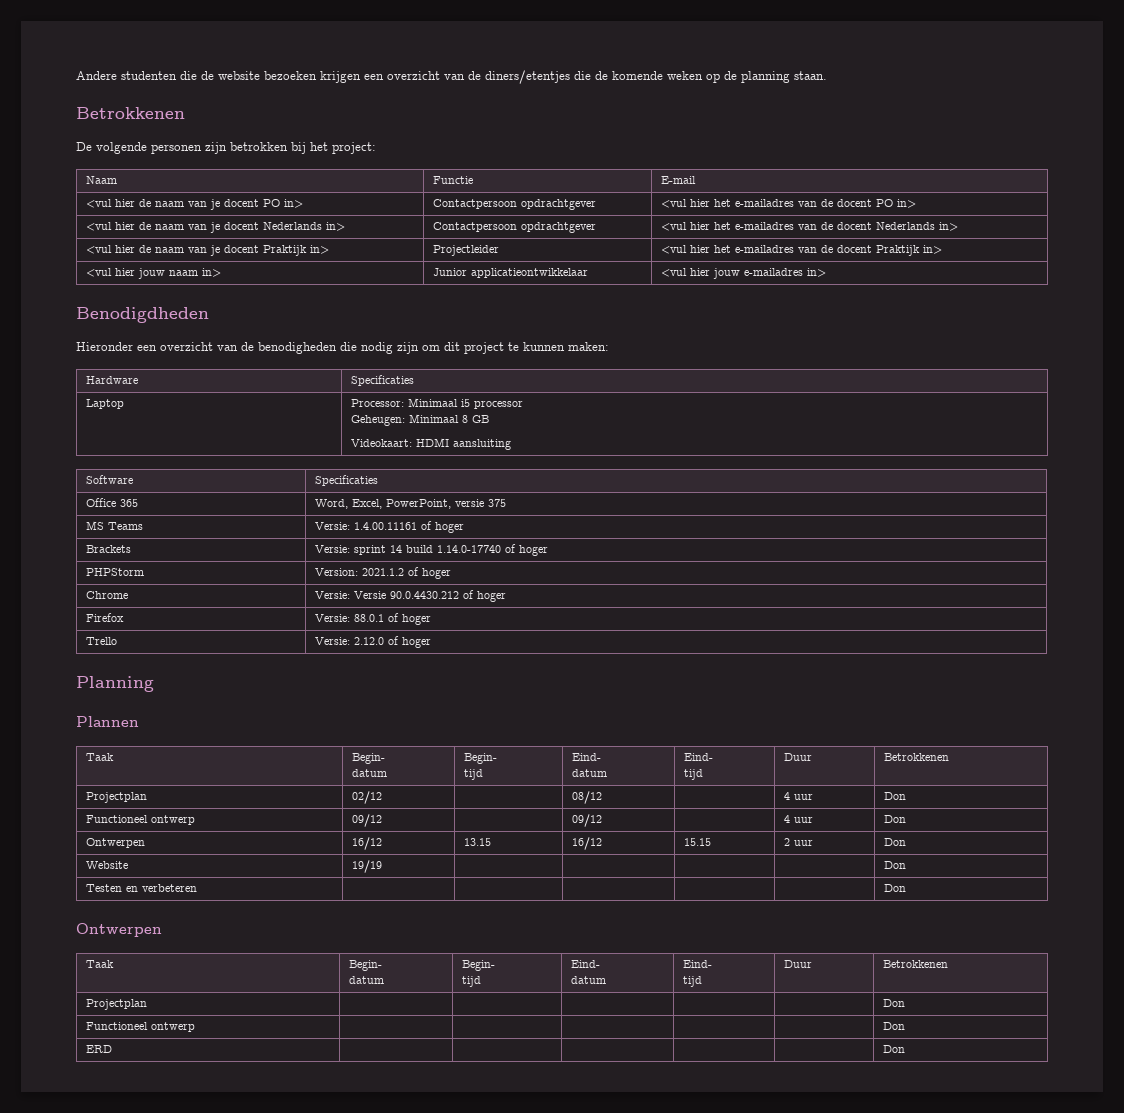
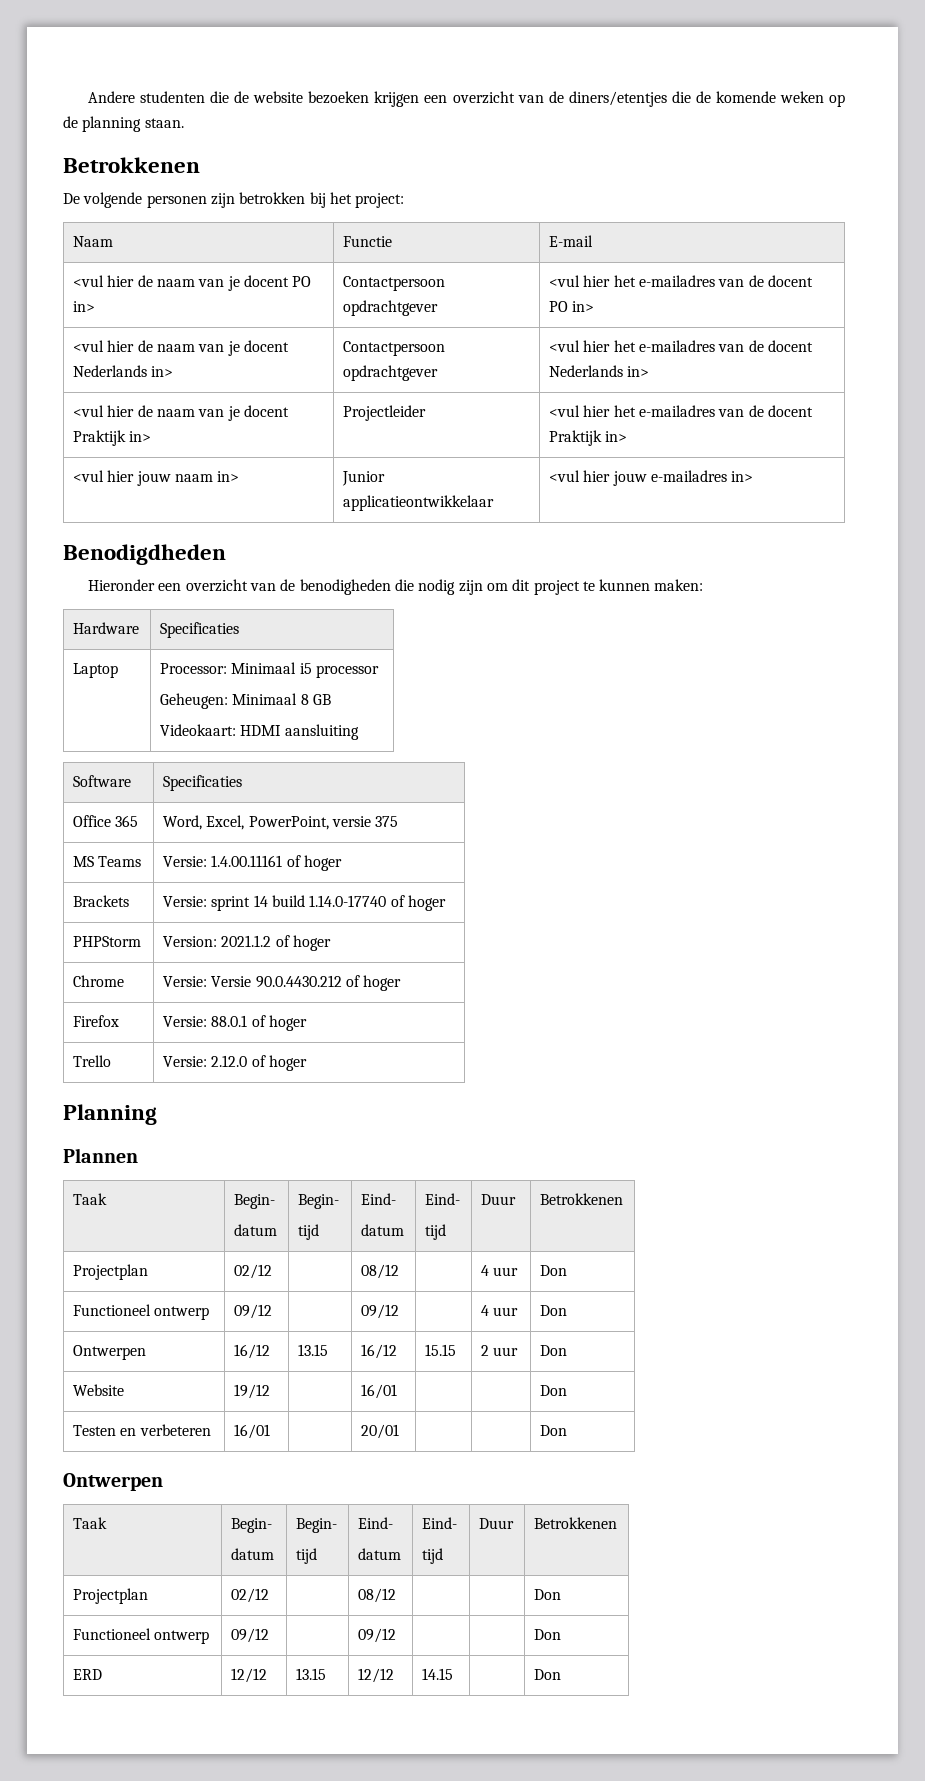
[351,860,382,873] 19/19 | | -> [234,1384,271,1399] [361,1384,398,1399] 19/12 | | 16/01
(197, 888) | | -> [234,1424,271,1439] [361,1424,400,1439] 16/01 | | 20/01
[882,999,905,1007] [85,1022,195,1032] | | | | | Don // Functioneel ontwerp | | | -> [231,1588,270,1603] [358,1588,397,1603] [534,1589,562,1600] [73,1628,210,1644] [231,1628,270,1643] [358,1628,397,1643] 02/12 | | 08/12 | | | Don // Functioneel ontwerp | 09/12 | | 09/12
(112, 1049) | | | -> [231,1668,268,1683] [296,1668,327,1680] [358,1668,395,1683] [422,1668,454,1680] 12/12 | 13.15 | 12/12 | 14.15

